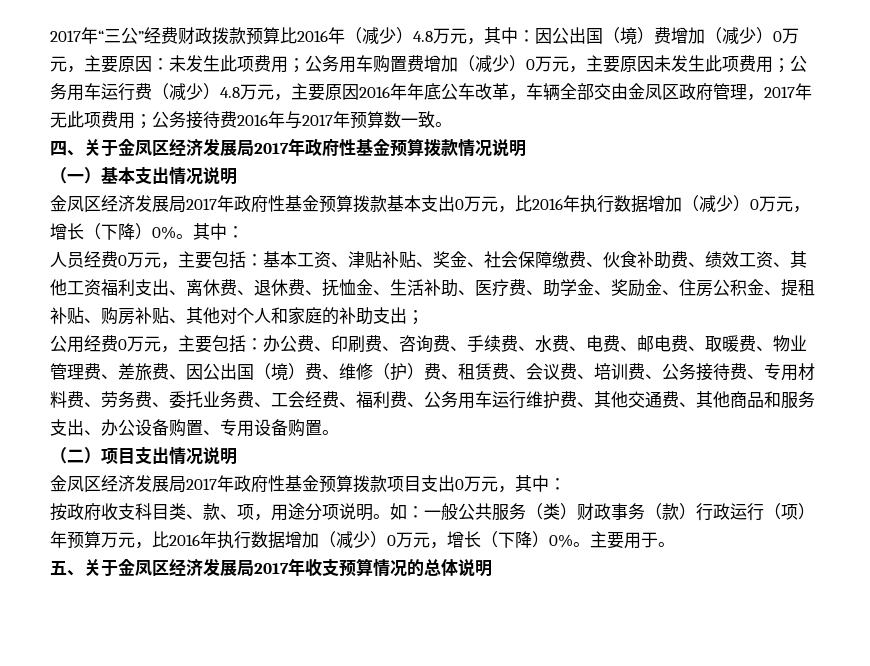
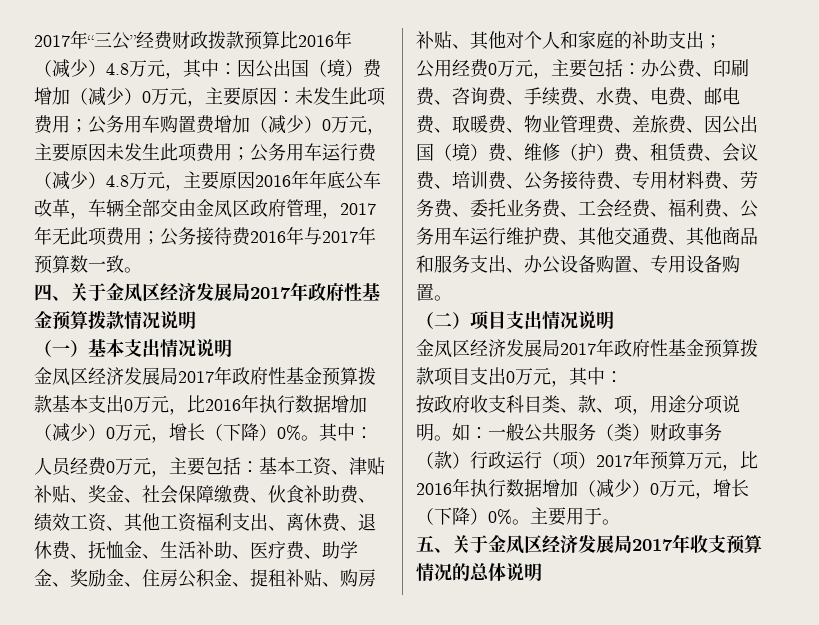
(815, 511) none -> [596,455,632,467] 2017

